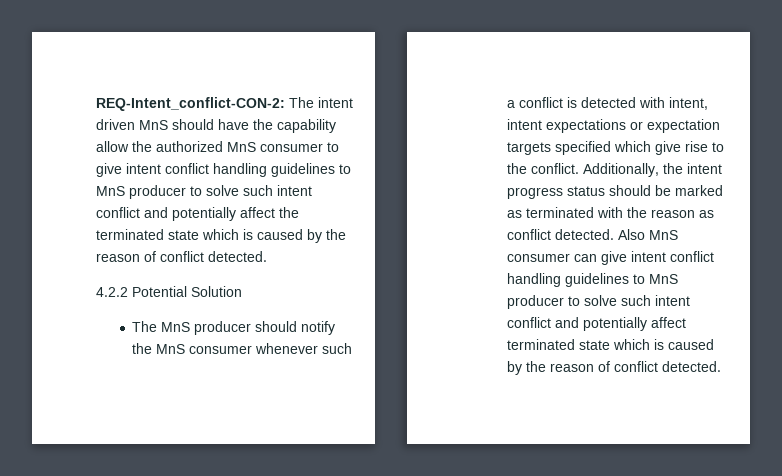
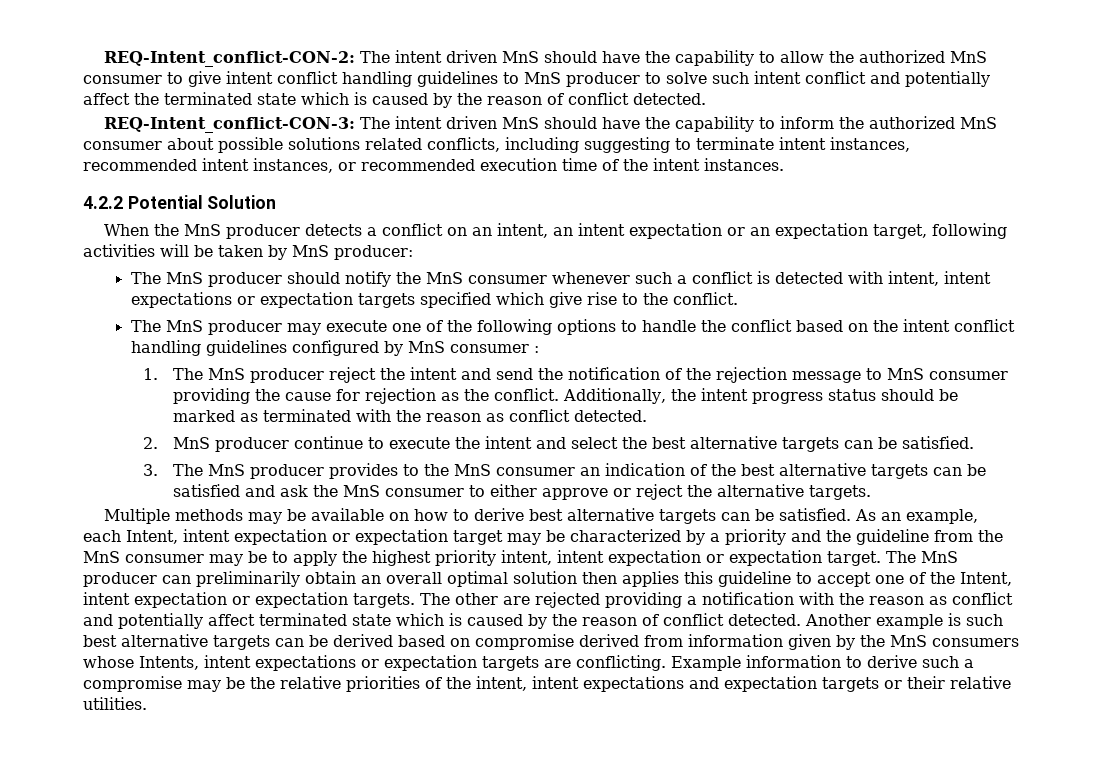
(336, 126) none -> [759,51,776,63] to
[96,286,242,297] 4.2.2 Potential Solution -> [104,116,998,133] [83,137,910,153] [83,158,784,173] [83,195,277,209] [104,223,1008,239] [83,244,413,260] REQ-Intent_conflict-CON-3: The intent driven MnS should have the capability to inform the authorized MnS consumer about possible solutions related conflicts, including suggesting to terminate intent instances, recommended intent instances, or recommended execution time of the intent instances. // 4.2.2 Potential Solution // When the MnS producer detects a conflict on an intent, an intent expectation or an expectation target, following activities will be taken by MnS producer:
(580, 168) none -> [130,319,1015,335] [130,340,539,356] [143,367,1009,383] [173,388,560,404] // The MnS producer may execute one of the following options to handle the conflict based on the intent conflict handling guidelines configured by MnS consumer : // 1. The MnS producer reject the intent and send the notification of the rejection message to MnS consumer providing the cause for rejection as the conflict.
[618,229,679,240] [507,251,715,265] [507,273,679,287] [507,295,691,309] Also MnS consumer can give intent conflict handling guidelines to MnS producer to solve such intent -> [143,436,975,452] [143,463,987,479] [173,484,872,500] [104,508,979,524] [83,529,1003,545] [83,550,958,566] [83,571,1012,587] [83,592,947,608] // 2. MnS producer continue to execute the intent and select the best alternative targets can be satisfied. // 3. The MnS producer provides to the MnS consumer an indication of the best alternative targets can be satisfied and ask the MnS consumer to either approve or reject the alternative targets. // Multiple methods may be available on how to derive best alternative targets can be satisfied. As an example, each Intent, intent expectation or expectation target may be characterized by a priority and the guideline from the MnS consumer may be to apply the highest priority intent, intent expectation or expectation target. The MnS producer can preliminarily obtain an overall optimal solution then applies this guideline to accept one of the Intent, intent expectation or expectation targets. The other are rejected providing a notification with the reason as
(722, 366) none -> [805,613,1003,629] [83,634,1019,650] [83,655,974,671] [83,676,1011,692] [83,697,147,710] Another example is such best alternative targets can be derived based on compromise derived from information given by the MnS consumers whose Intents, intent expectations or expectation targets are conflicting. Example information to derive such a compromise may be the relative priorities of the intent, intent expectations and expectation targets or their relative utilities.

